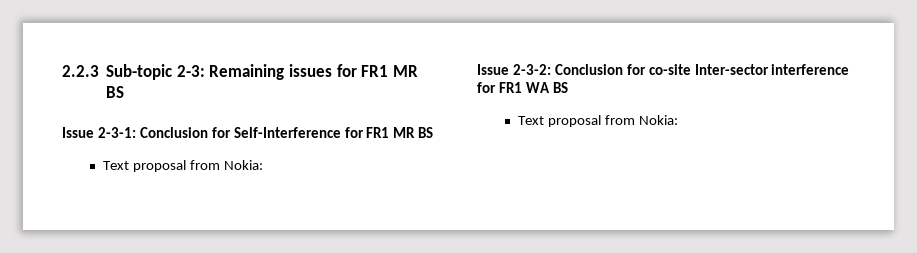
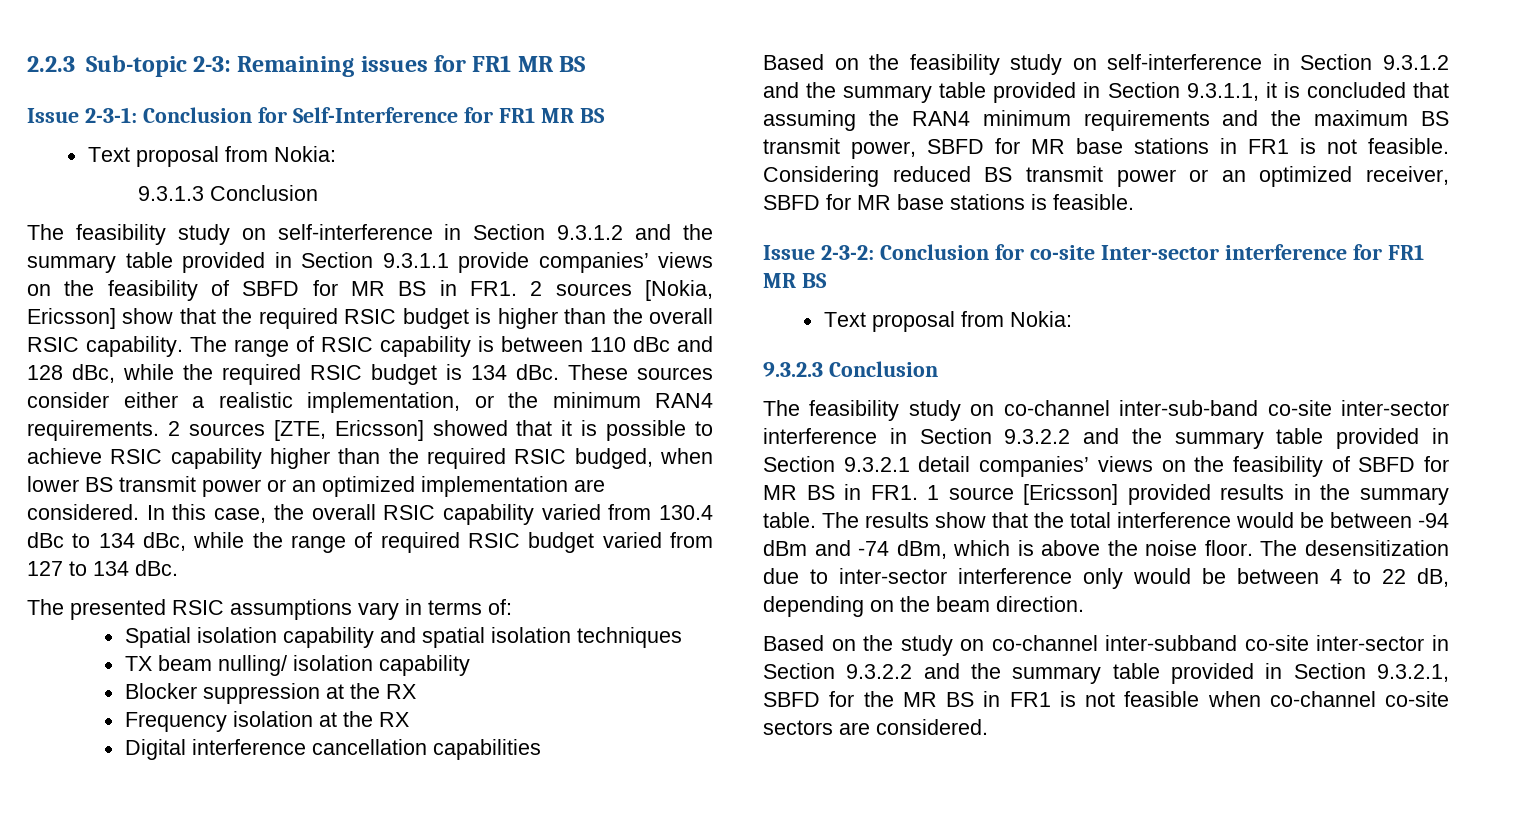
(263, 165) none -> [137,185,318,201] [27,224,714,245] [27,252,713,273] [27,280,713,301] [27,308,714,329] [27,336,713,357] [27,364,713,385] [27,392,713,413] [27,420,713,441] [27,448,713,469] [27,476,605,497] [27,504,713,525] [27,532,713,553] [27,560,178,576] [27,599,512,620] [124,627,682,648] [124,655,470,676] [124,683,416,704] [124,711,409,732] [124,739,541,760] [763,54,1449,75] [763,82,1449,103] [763,110,1449,131] [763,138,1449,159] [763,166,1449,187] [763,194,1134,210] // 9.3.1.3 Conclusion // The feasibility study on self-interference in Section 9.3.1.2 and the summary table provided in Section 9.3.1.1 provide companies’ views on the feasibility of SBFD for MR BS in FR1. 2 sources [Nokia, Ericsson] show that the required RSIC budget is higher than the overall RSIC capability. The range of RSIC capability is between 110 dBc and 128 dBc, while the required RSIC budget is 134 dBc. These sources consider either a realistic implementation, or the minimum RAN4 requirements. 2 sources [ZTE, Ericsson] showed that it is possible to achieve RSIC capability higher than the required RSIC budged, when lower BS transmit power or an optimized implementation are considered. In this case, the overall RSIC capability varied from 130.4 dBc to 134 dBc, while the range of required RSIC budget varied from 127 to 134 dBc. // The presented RSIC assumptions vary in terms of: // Spatial isolation capability and spatial isolation techniques // TX beam nulling/ isolation capability // Blocker suppression at the RX // Frequency isolation at the RX // Digital interference cancellation capabilities // Based on the feasibility study on self-interference in Section 9.3.1.2 and the summary table provided in Section 9.3.1.1, it is concluded that assuming the RAN4 minimum requirements and the maximum BS transmit power, SBFD for MR base stations in FR1 is not feasible. Considering reduced BS transmit power or an optimized receiver, SBFD for MR base stations is feasible.
[525,82,568,93] [518,115,678,127] WA BS // Text proposal from Nokia: -> [763,273,827,288] [823,311,1072,332] [763,361,938,377] [763,400,1449,421] [763,428,1449,449] [763,456,1449,477] [763,484,1449,505] [763,512,1449,528] [763,540,1449,559] [763,568,1449,589] [763,596,1084,617] [763,635,1449,656] [763,663,1449,684] [763,691,1449,707] [763,719,988,735] MR BS // Text proposal from Nokia: // 9.3.2.3 Conclusion // The feasibility study on co-channel inter-sub-band co-site inter-sector interference in Section 9.3.2.2 and the summary table provided in Section 9.3.2.1 detail companies’ views on the feasibility of SBFD for MR BS in FR1. 1 source [Ericsson] provided results in the summary table. The results show that the total interference would be between -94 dBm and -74 dBm, which is above the noise floor. The desensitization due to inter-sector interference only would be between 4 to 22 dB, depending on the beam direction. // Based on the study on co-channel inter-subband co-site inter-sector in Section 9.3.2.2 and the summary table provided in Section 9.3.2.1, SBFD for the MR BS in FR1 is not feasible when co-channel co-site sectors are considered.

